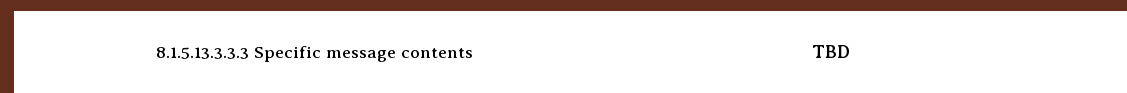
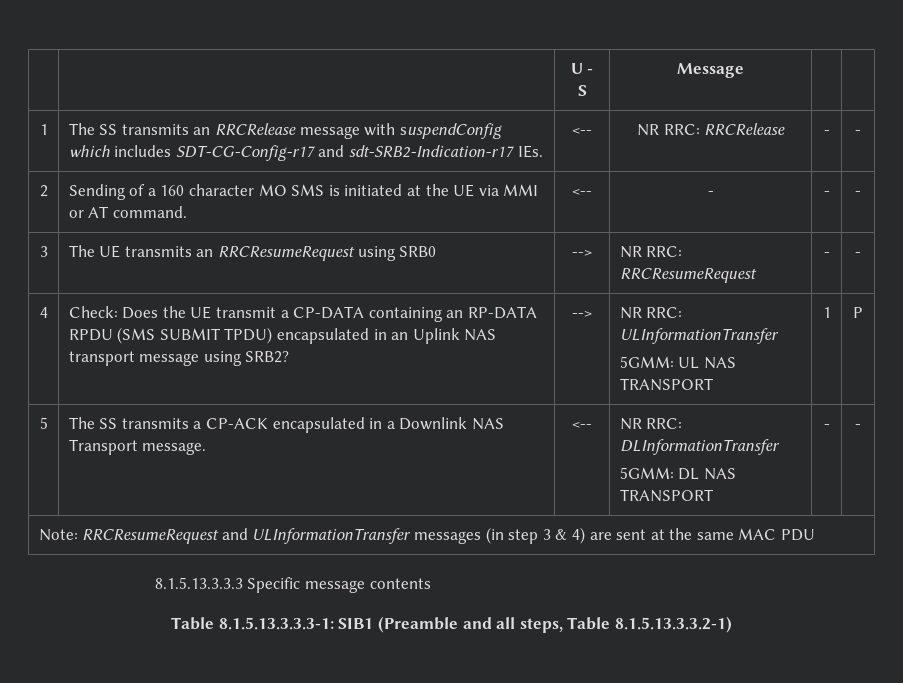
[156,46,473,62] [811,45,850,58] 8.1.5.13.3.3.3 Specific message contents // TBD -> [570,63,594,74] [577,85,587,96] [677,63,744,78] [39,124,48,135] [68,123,502,139] [68,145,543,161] [572,128,592,135] [636,123,786,136] [823,130,830,135] [855,130,861,135] [39,185,48,197] [68,184,539,200] [68,206,187,218] [572,189,592,196] [707,191,714,196] [823,191,830,196] [855,191,861,196] [39,246,48,257] [68,245,437,261] [572,250,592,257] [619,246,683,258] [619,268,757,283] [823,252,830,257] [855,252,861,257] [39,307,48,318] [68,306,537,322] [68,327,497,344] [68,351,290,366] [572,311,592,318] [619,307,683,319] [619,328,779,344] [619,356,736,369] [619,378,713,391] [822,307,831,318] [853,307,863,318] [39,417,48,429] [68,417,504,433] [68,439,207,455] [572,422,592,429] [619,418,683,430] [619,439,780,455] [619,467,736,480] [619,489,713,502] [823,424,830,429] [855,424,861,429] [38,527,816,544] [154,577,431,593] [171,616,732,633] | | U - S | Message | | // 1 | The SS transmits an RRCRelease message with suspendConfig which includes SDT-CG-Config-r17 and sdt-SRB2-Indication-r17 IEs. | <-- | NR RRC: RRCRelease | - | - // 2 | Sending of a 160 character MO SMS is initiated at the UE via MMI or AT command. | <-- | - | - | - // 3 | The UE transmits an RRCResumeRequest using SRB0 | --> | NR RRC: RRCResumeRequest | - | - // 4 | Check: Does the UE transmit a CP-DATA containing an RP-DATA RPDU (SMS SUBMIT TPDU) encapsulated in an Uplink NAS transport message using SRB2? | --> | NR RRC: ULInformationTransfer // 5GMM: UL NAS TRANSPORT | 1 | P // 5 | The SS transmits a CP-ACK encapsulated in a Downlink NAS Transport message. | <-- | NR RRC: DLInformationTransfer // 5GMM: DL NAS TRANSPORT | - | - // Note: RRCResumeRequest and ULInformationTransfer messages (in step 3 & 4) are sent at the same MAC PDU // 8.1.5.13.3.3.3 Specific message contents // Table 8.1.5.13.3.3.3-1: SIB1 (Preamble and all steps, Table 8.1.5.13.3.3.2-1)

